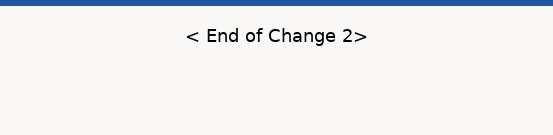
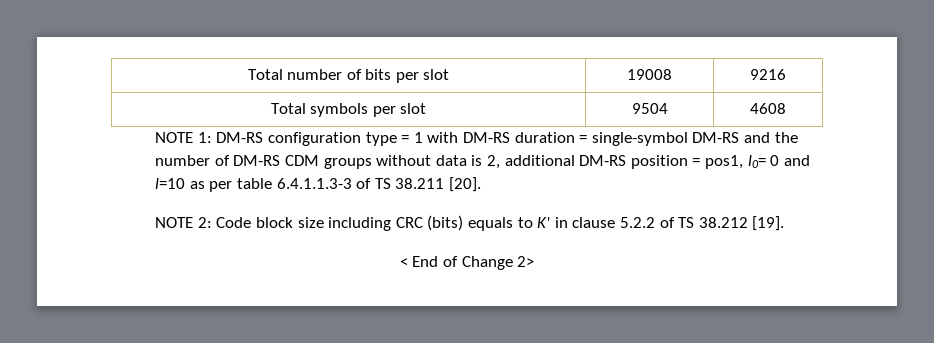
(185, 37) none -> [247,69,450,83] [627,69,672,80] [750,69,786,80] [270,103,427,117] [631,103,668,114] [750,103,786,114] [155,132,798,146] [155,155,810,169] [155,177,481,192] [155,215,785,231] Total number of bits per slot | 19008 | 9216 // Total symbols per slot | 9504 | 4608 // NOTE 1: DM-RS configuration type = 1 with DM-RS duration = single-symbol DM-RS and the number of DM-RS CDM groups without data is 2, additional DM-RS position = pos1, l0= 0 and l=10 as per table 6.4.1.1.3-3 of TS 38.211 [20]. // NOTE 2: Code block size including CRC (bits) equals to K' in clause 5.2.2 of TS 38.212 [19]. //

